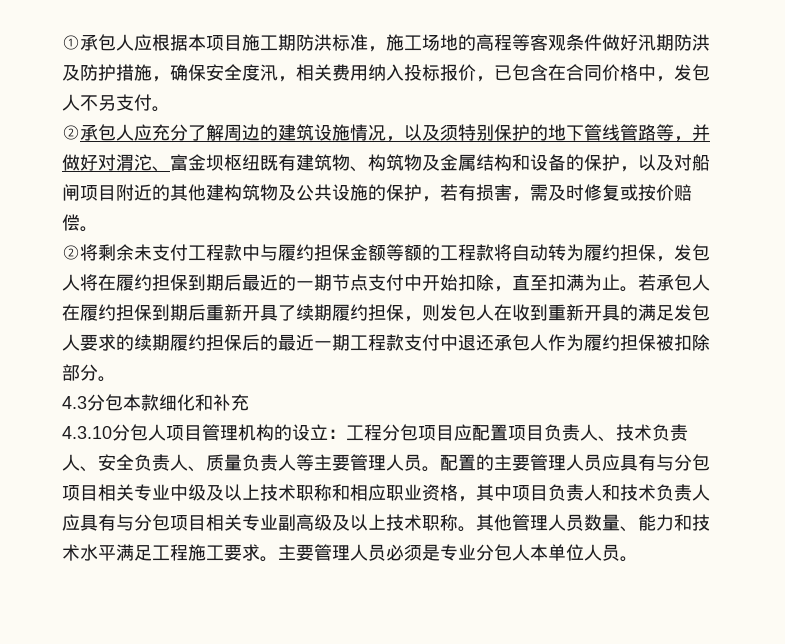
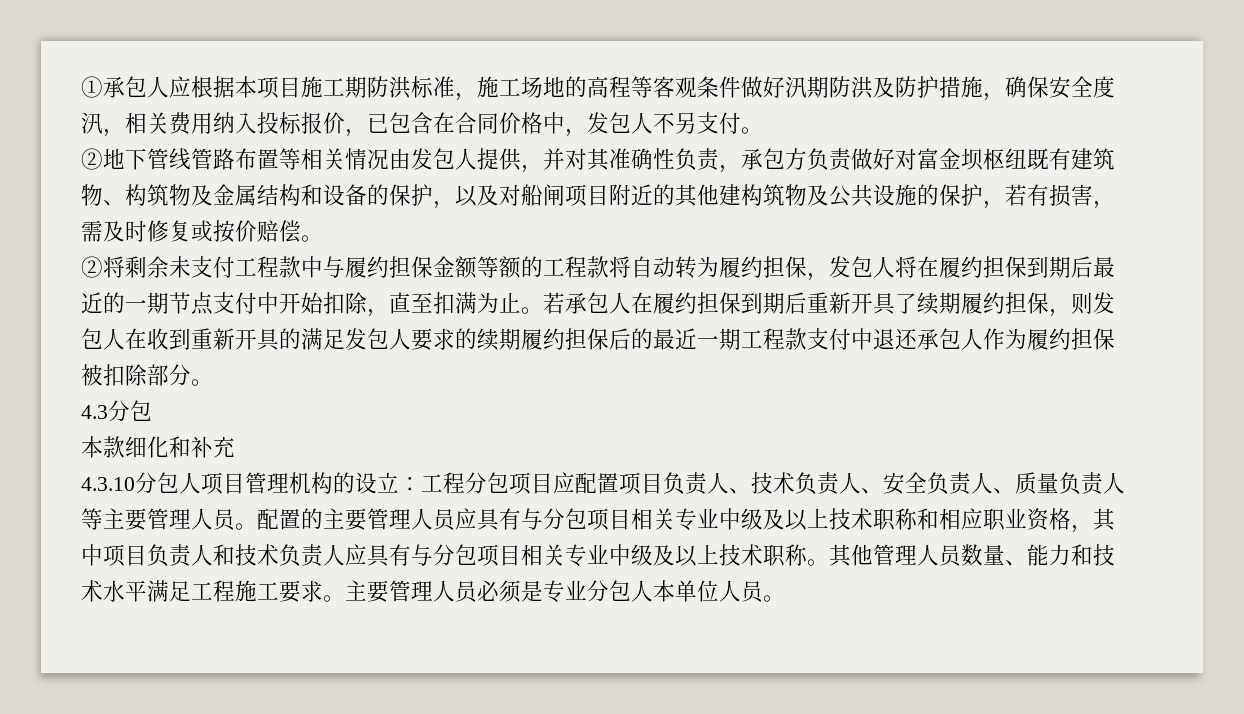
[80,124,710,142] [62,154,170,172] 承包人应充分了解周边的建筑设施情况，以及须特别保护的地下管线管路等，并做好对渭沱、 -> [103,148,917,173] 地下管线管路布置等相关情况由发包人提供，并对其准确性负责，承包方负责做好对
(123, 402) none -> (152, 410) //
[278,514,314,531] 副高 -> [609,544,631,566] 中

